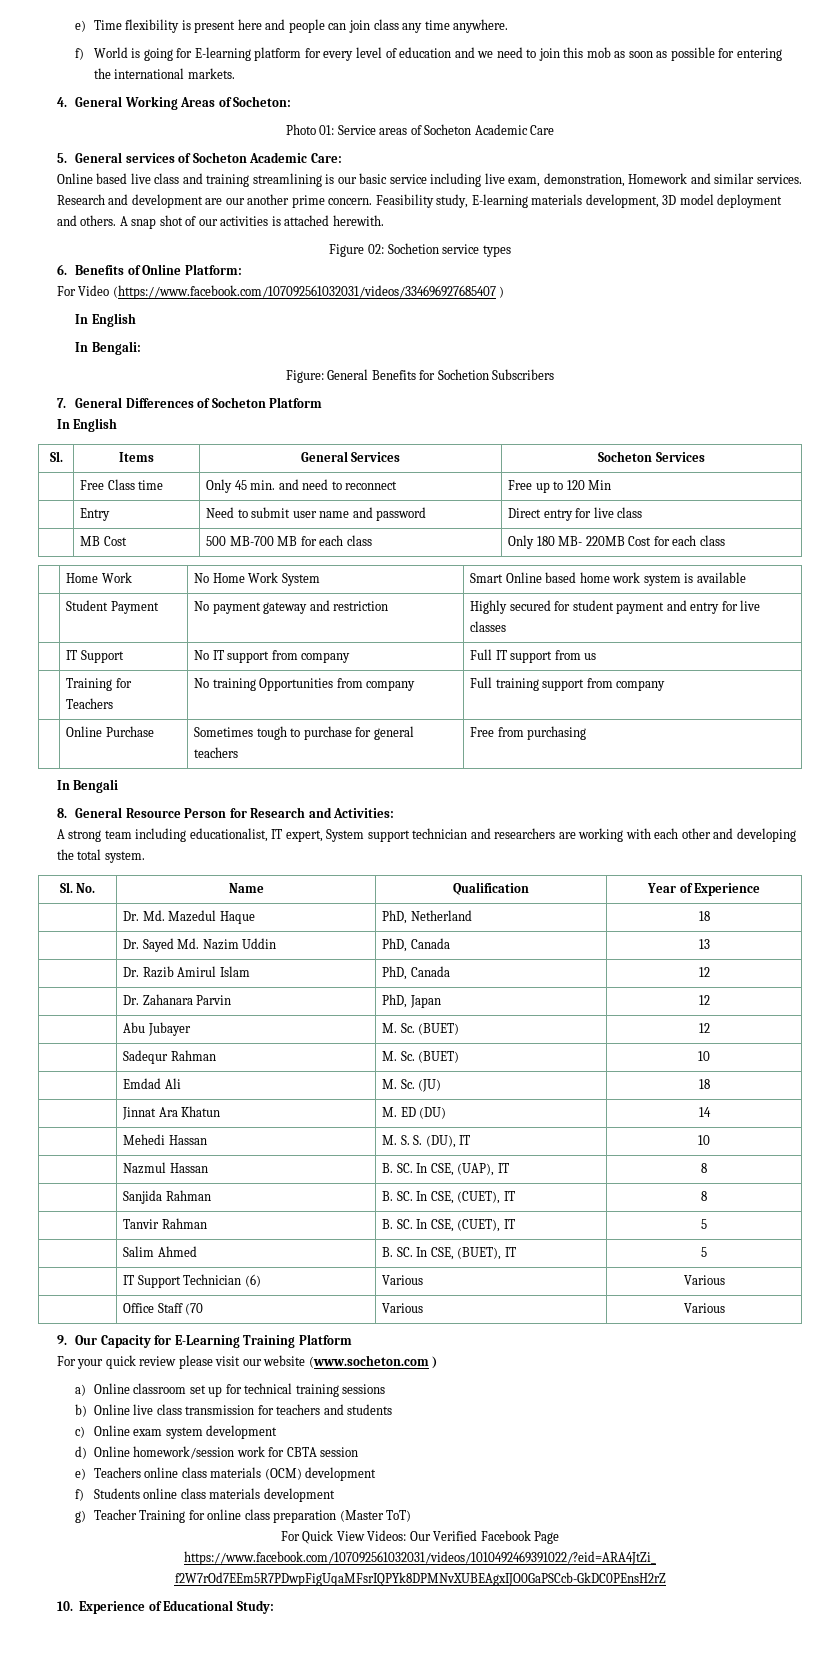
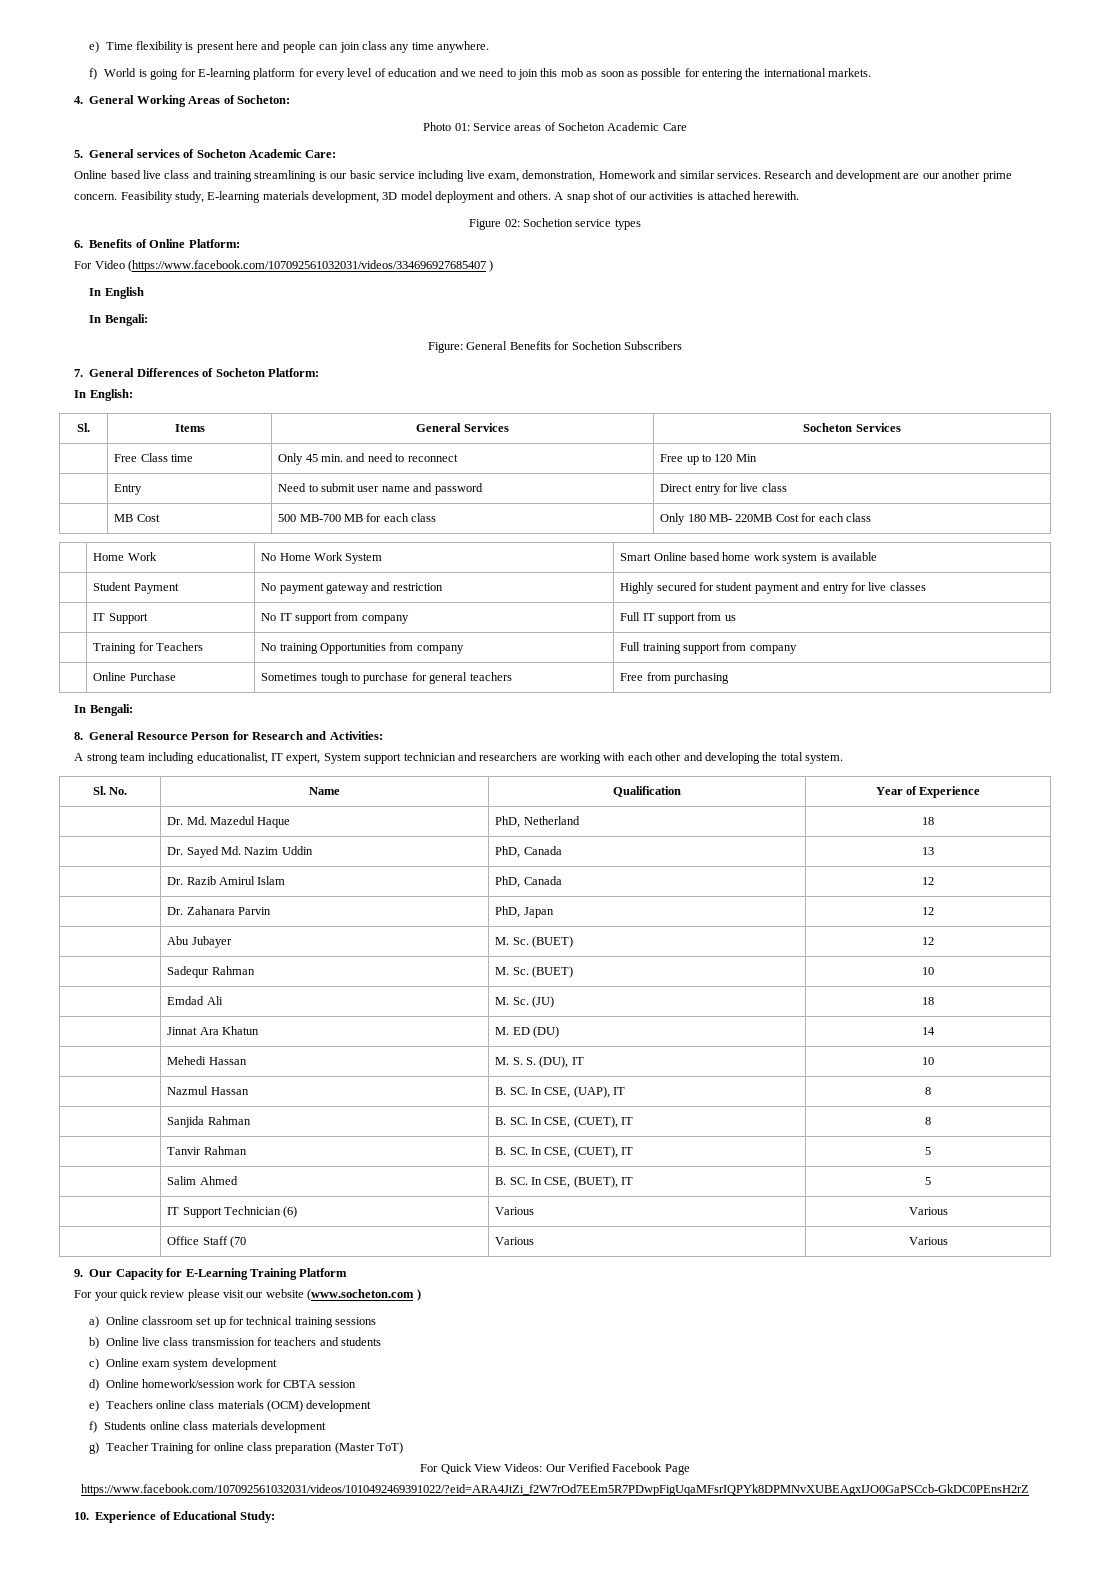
[269,397,323,408] [56,418,118,432] Platform // In English -> [267,368,319,377] [74,389,133,401] Platform: // In English:
[73,779,119,793] Bengali -> [89,704,133,716] Bengali:

